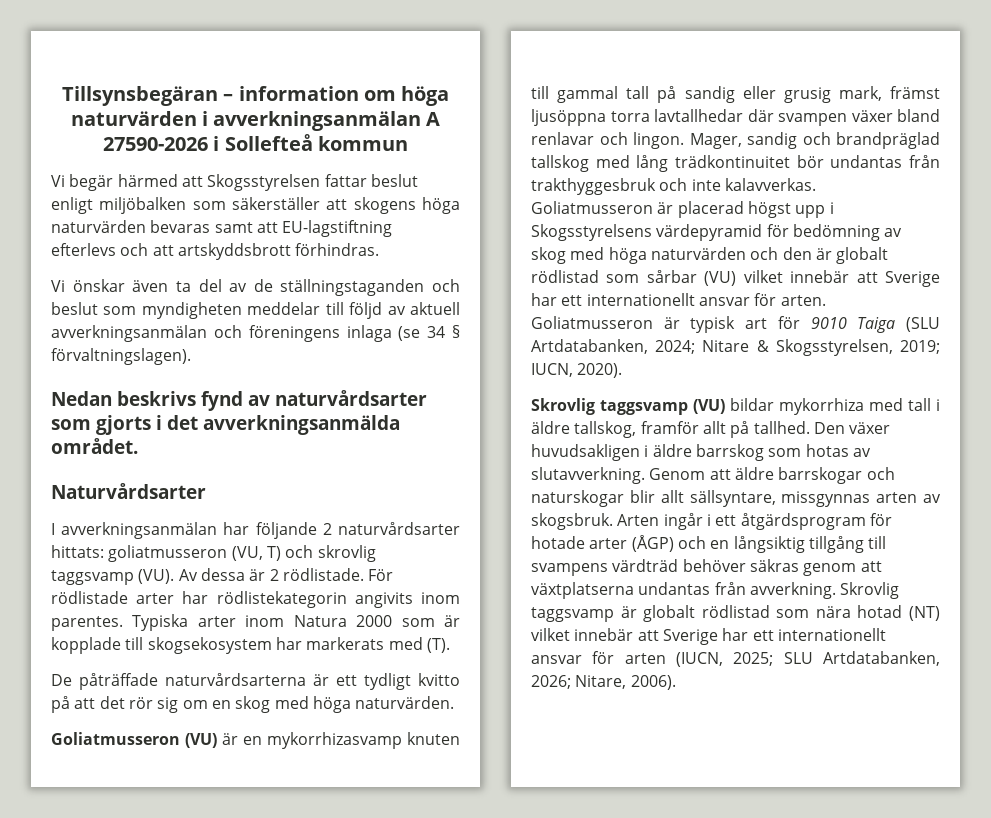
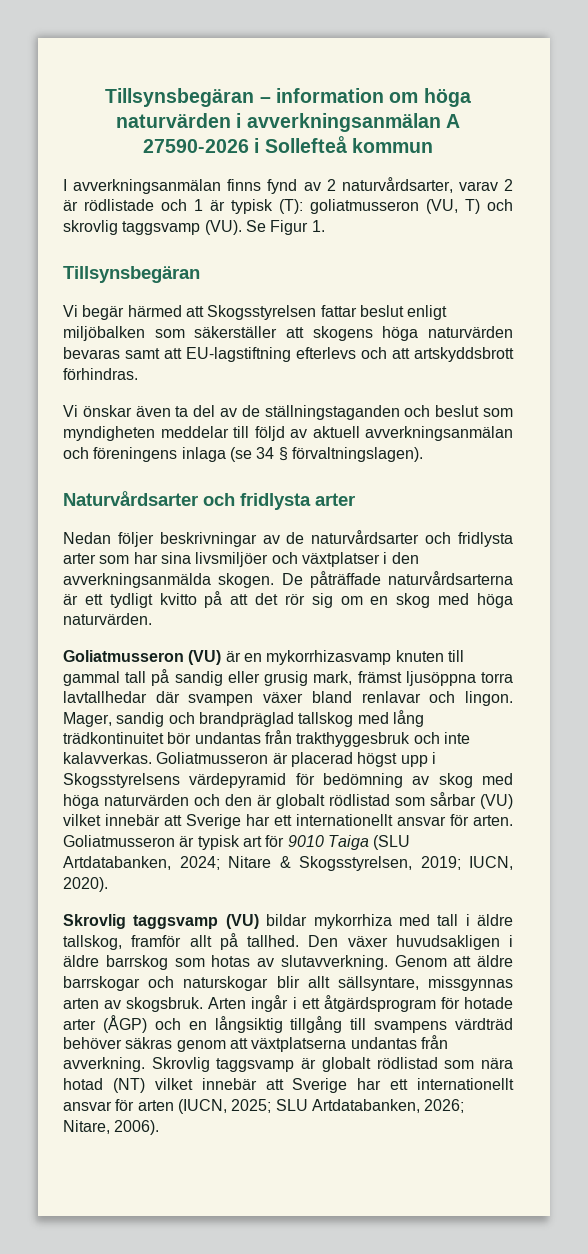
(408, 143) none -> [63,177,513,194] [63,199,513,214] [63,220,325,235] [63,266,200,283] // I avverkningsanmälan finns fynd av 2 naturvårdsarter, varav 2 är rödlistade och 1 är typisk (T): goliatmusseron (VU, T) och skrovlig taggsvamp (VU). Se Figur 1. // Tillsynsbegäran
[51,390,427,411] [51,415,400,435] [51,438,138,454] [51,483,206,499] [51,522,460,539] [51,545,376,562] [51,568,394,585] [51,591,460,608] [51,614,460,631] [51,637,450,654] Nedan beskrivs fynd av naturvårdsarter som gjorts i det avverkningsanmälda området. // Naturvårdsarter // I avverkningsanmälan har följande 2 naturvårdsarter hittats: goliatmusseron (VU, T) och skrovlig taggsvamp (VU). Av dessa är 2 rödlistade. För rödlistade arter har rödlistekategorin angivits inom parentes. Typiska arter inom Natura 2000 som är kopplade till skogsekosystem har markerats med (T). // -> [63,491,355,510] [63,530,513,547] [63,552,419,567] [63,573,275,588] Naturvårdsarter och fridlysta arter // Nedan följer beskrivningar av de naturvårdsarter och fridlysta arter som har sina livsmiljöer och växtplatser i den avverkningsanmälda skogen.

